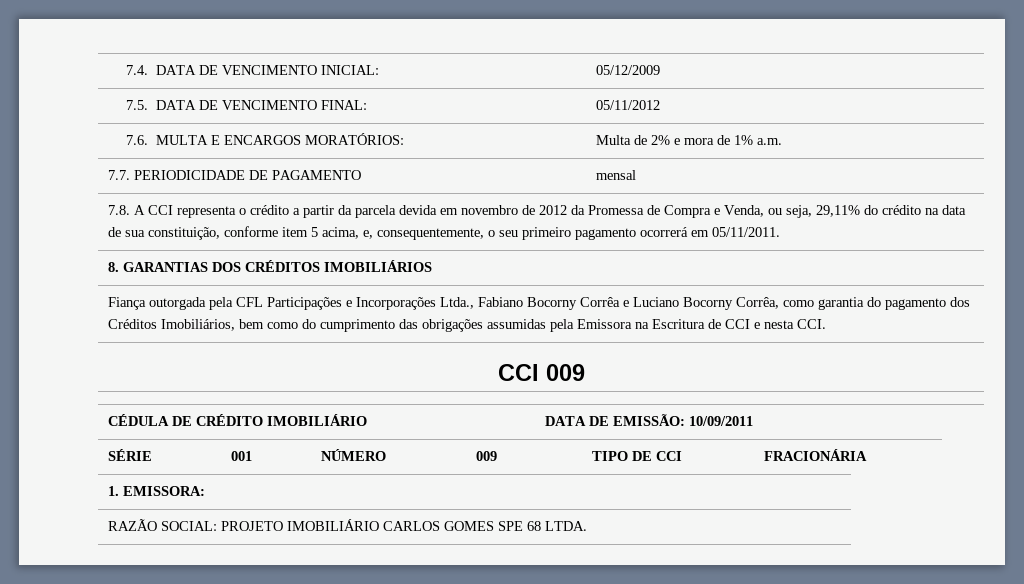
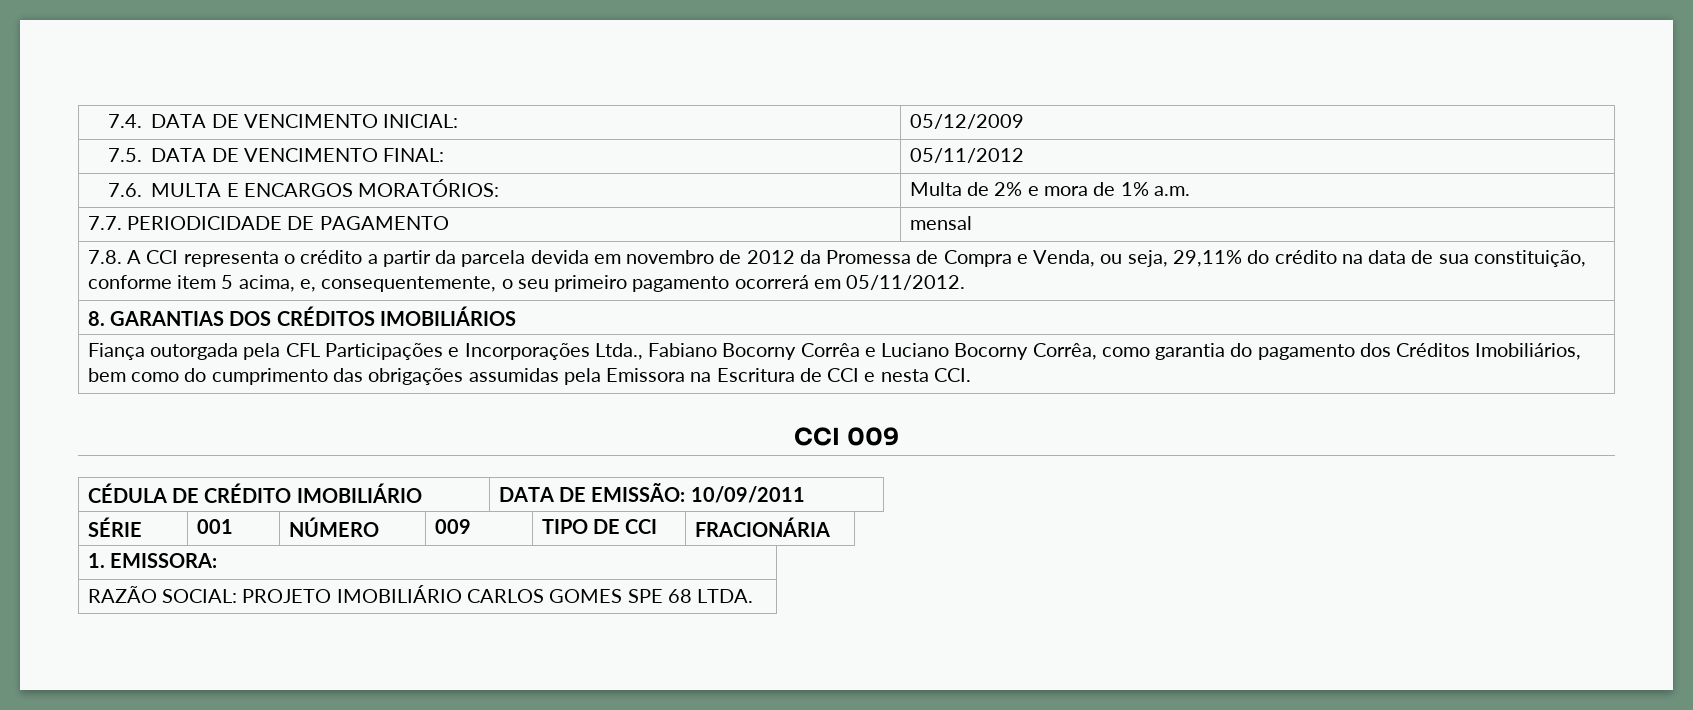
[712,227,781,237] 05/11/2011. -> [846,275,966,290] 05/11/2012.

